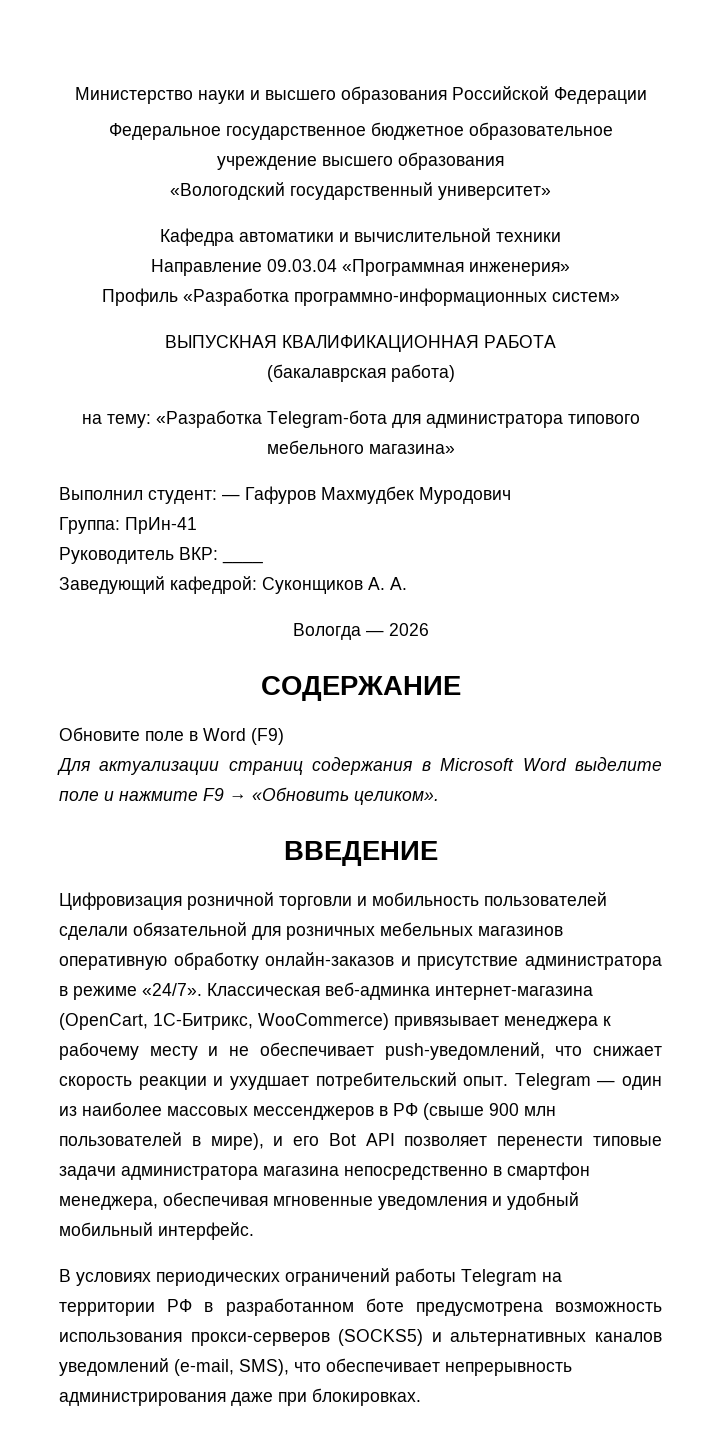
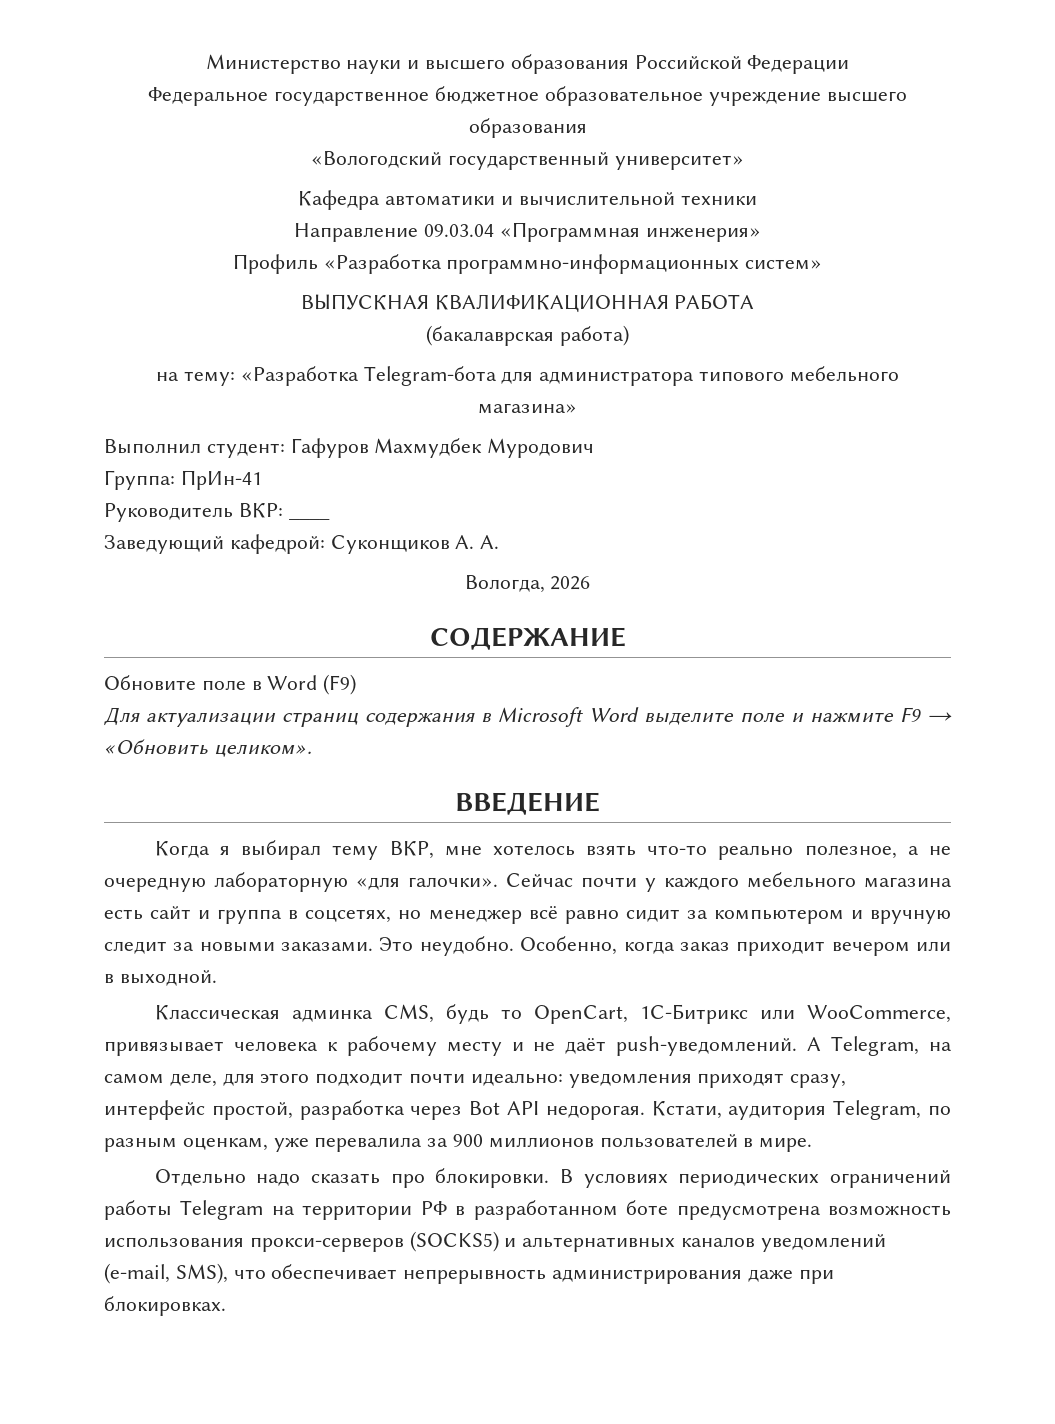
[222,494,240,500] — -> (285, 450) none
[292,623,384,640] Вологда — -> [464,575,545,593] Вологда,
[59,892,607,910] [59,922,563,940] [59,952,662,970] [59,982,593,1000] [59,1013,598,1030] Цифровизация розничной торговли и мобильность пользователей сделали обязательной для розничных мебельных магазинов оперативную обработку онлайн-заказов и присутствие администратора в режиме «24/7». Классическая веб-админка интернет-магазина (OpenCart, 1С-Битрикс, WooCommerce) привязывает менеджера -> [154,840,951,860] [104,872,952,892] [104,906,951,924] [104,936,952,956] [104,970,217,986] [154,1004,951,1024] [104,1041,318,1056] Когда я выбирал тему ВКР, мне хотелось взять что-то реально полезное, а не очередную лабораторную «для галочки». Сейчас почти у каждого мебельного магазина есть сайт и группа в соцсетях, но менеджер всё равно сидит за компьютером и вручную следит за новыми заказами. Это неудобно. Особенно, когда заказ приходит вечером или в выходной. // Классическая админка CMS, будь то OpenCart, 1С-Битрикс или WooCommerce, привязывает человека
[259,1042,662,1060] [59,1072,662,1090] [59,1102,556,1120] [59,1132,662,1150] [59,1162,590,1180] [59,1192,579,1210] [59,1222,254,1240] обеспечивает push-уведомлений, что снижает скорость реакции и ухудшает потребительский опыт. Telegram — один из наиболее массовых мессенджеров в РФ (свыше 900 млн пользователей в мире), и его Bot API позволяет перенести типовые задачи администратора магазина непосредственно в смартфон менеджера, обеспечивая мгновенные уведомления и удобный мобильный интерфейс. // -> [565,1036,952,1056] [104,1073,847,1088] [104,1100,951,1120] [104,1134,813,1152] [154,1168,550,1188] даёт push-уведомлений. А Telegram, на самом деле, для этого подходит почти идеально: уведомления приходят сразу, интерфейс простой, разработка через Bot API недорогая. Кстати, аудитория Telegram, по разным оценкам, уже перевалила за 900 миллионов пользователей в мире. // Отдельно надо сказать про блокировки.

